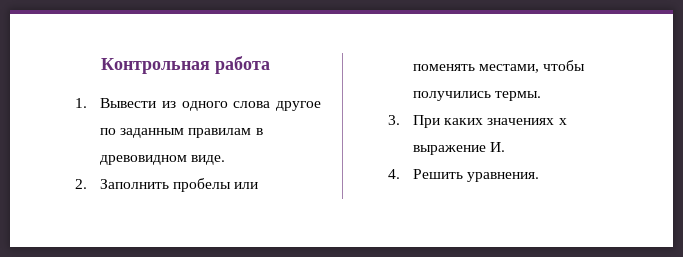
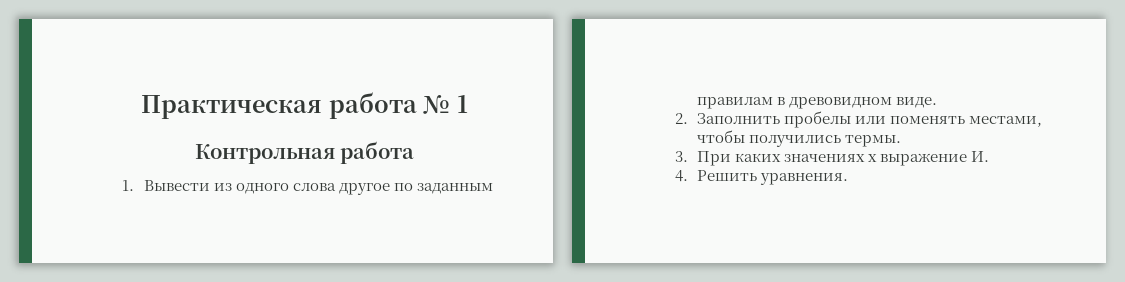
(100, 66) none -> [141,92,468,119] Практическая работа № 1 //

